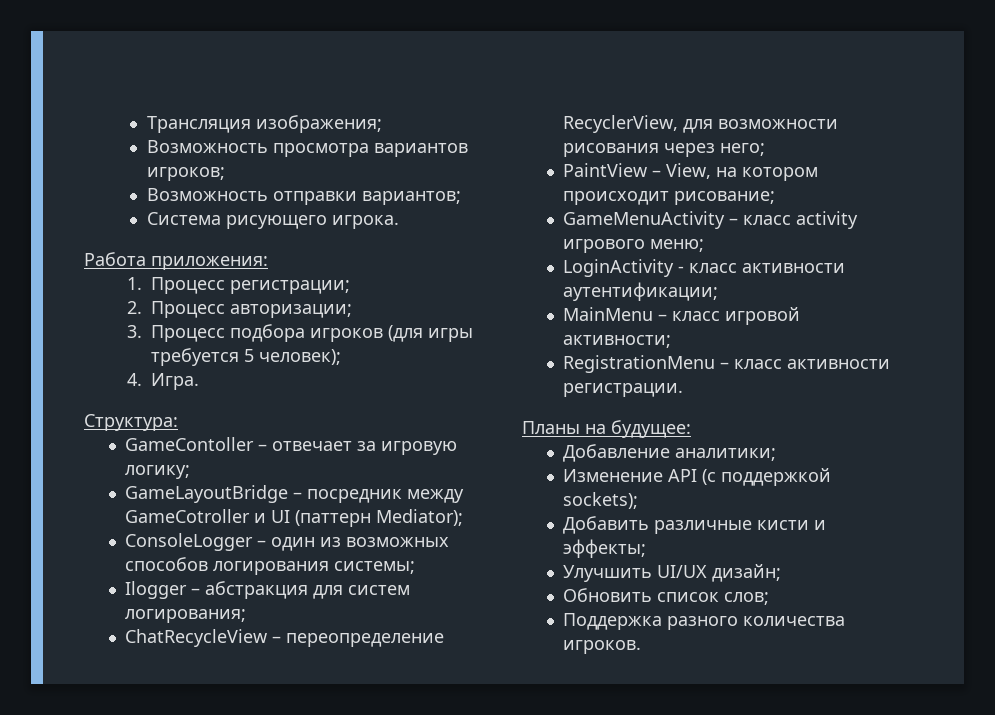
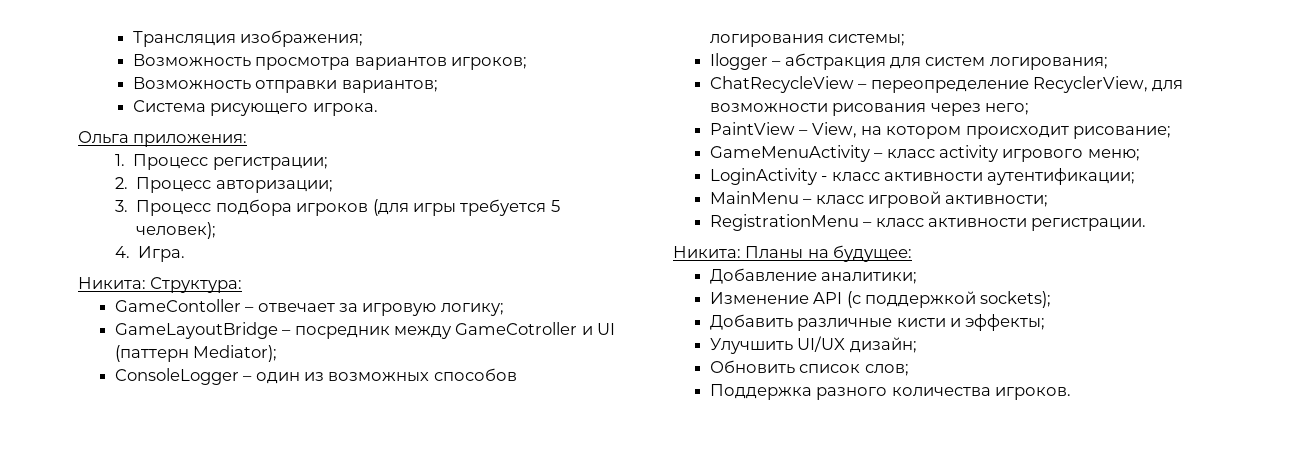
[84,252,146,266] Работа -> [78,131,129,144] Ольга
(199, 381) none -> [78,277,146,289] Никита:
(684, 390) none -> [673,246,741,258] Никита:

